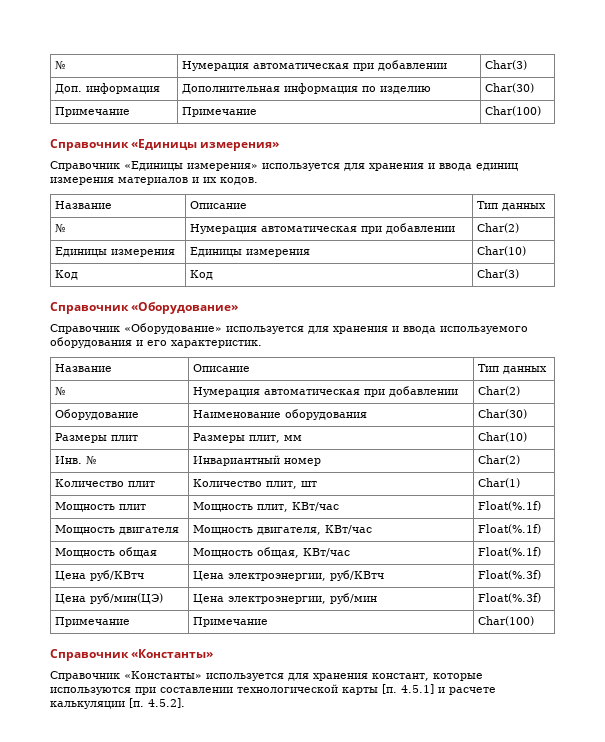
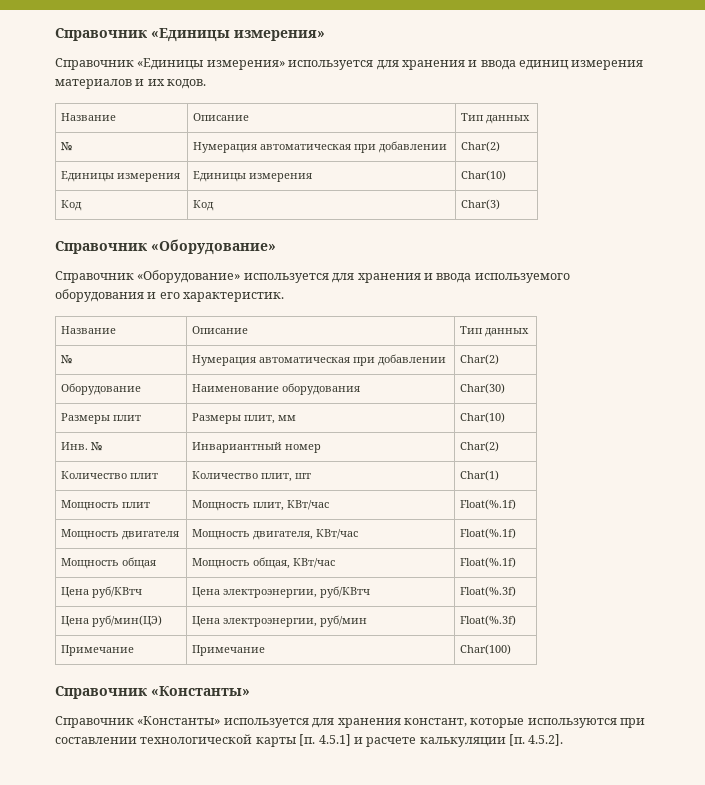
[54,60,65,70] [181,60,447,71] [484,60,527,70] [54,83,160,94] [181,83,431,94] [484,83,534,93] [54,107,130,117] [181,107,257,117] [484,106,541,116] № | Нумерация автоматическая при добавлении | Char(3) // Доп. информация | Дополнительная информация по изделию | Char(30) // Примечание | Примечание | Char(100) // -> (55, 34) none

